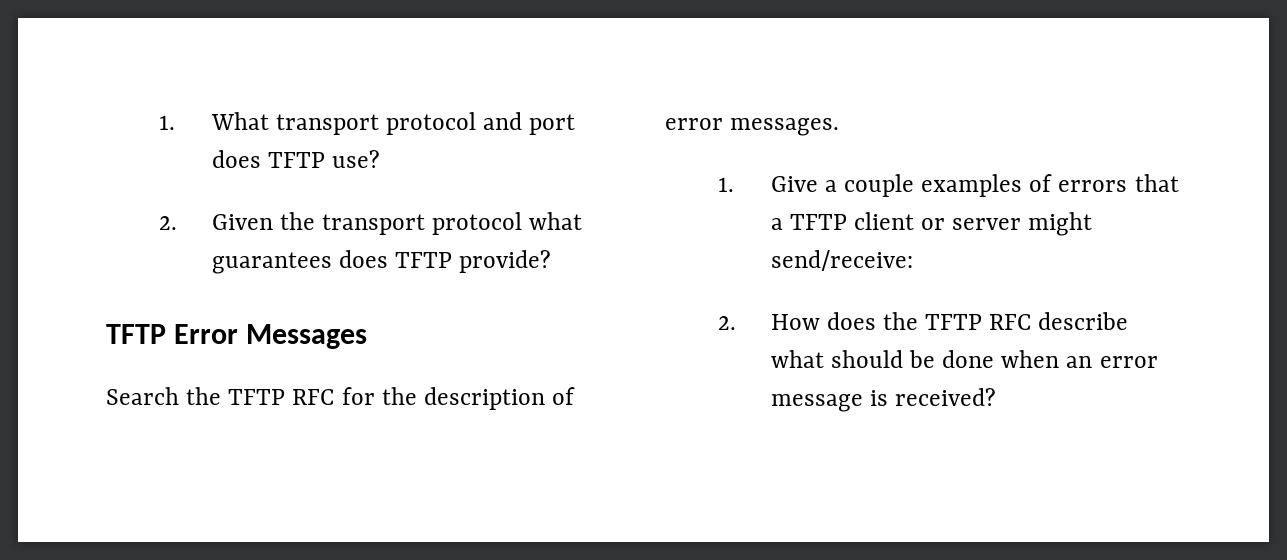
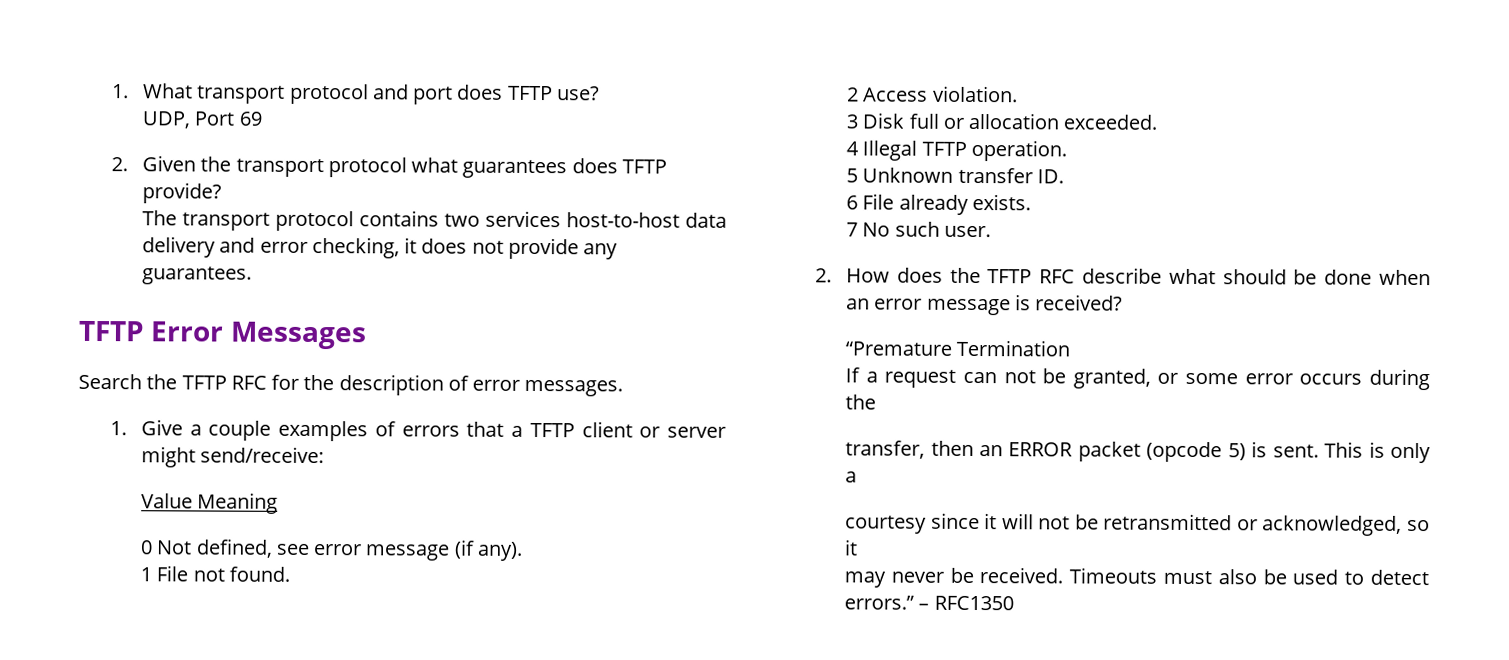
(380, 159) none -> [142,111,262,129] // UDP, Port 69
(552, 261) none -> [142,210,727,232] [142,236,619,260] [142,266,253,285] // The transport protocol contains two services host-to-host data delivery and error checking, it does not provide any guarantees.
(913, 260) none -> [141,492,279,514] [140,538,523,561] [140,565,290,582] [847,85,1018,103] [846,112,1158,130] [846,139,1067,162] [846,167,1064,184] [846,193,1031,215] [846,221,991,238] // Value Meaning // 0 Not defined, see error message (if any). // 1 File not found. // 2 Access violation. // 3 Disk full or allocation exceeded. // 4 Illegal TFTP operation. // 5 Unknown transfer ID. // 6 File already exists. // 7 No such user.
(996, 397) none -> [845,339,1071,357] [845,367,1430,391] [845,394,877,410] [845,440,1432,464] [845,471,858,483] [845,512,1431,536] [844,539,859,556] [844,567,1430,588] [844,595,1014,611] // “Premature Termination // If a request can not be granted, or some error occurs during the // transfer, then an ERROR packet (opcode 5) is sent. This is only a // courtesy since it will not be retransmitted or acknowledged, so it // may never be received. Timeouts must also be used to detect errors.” – RFC1350

